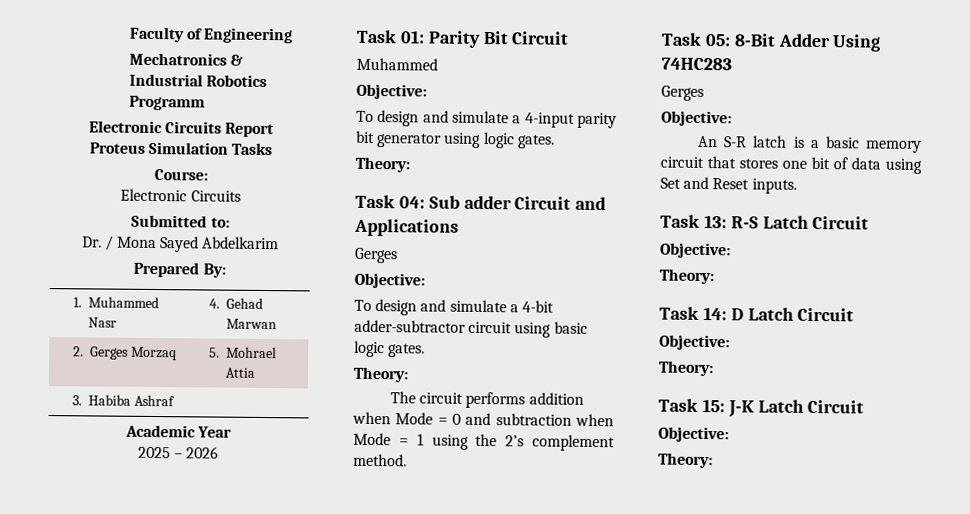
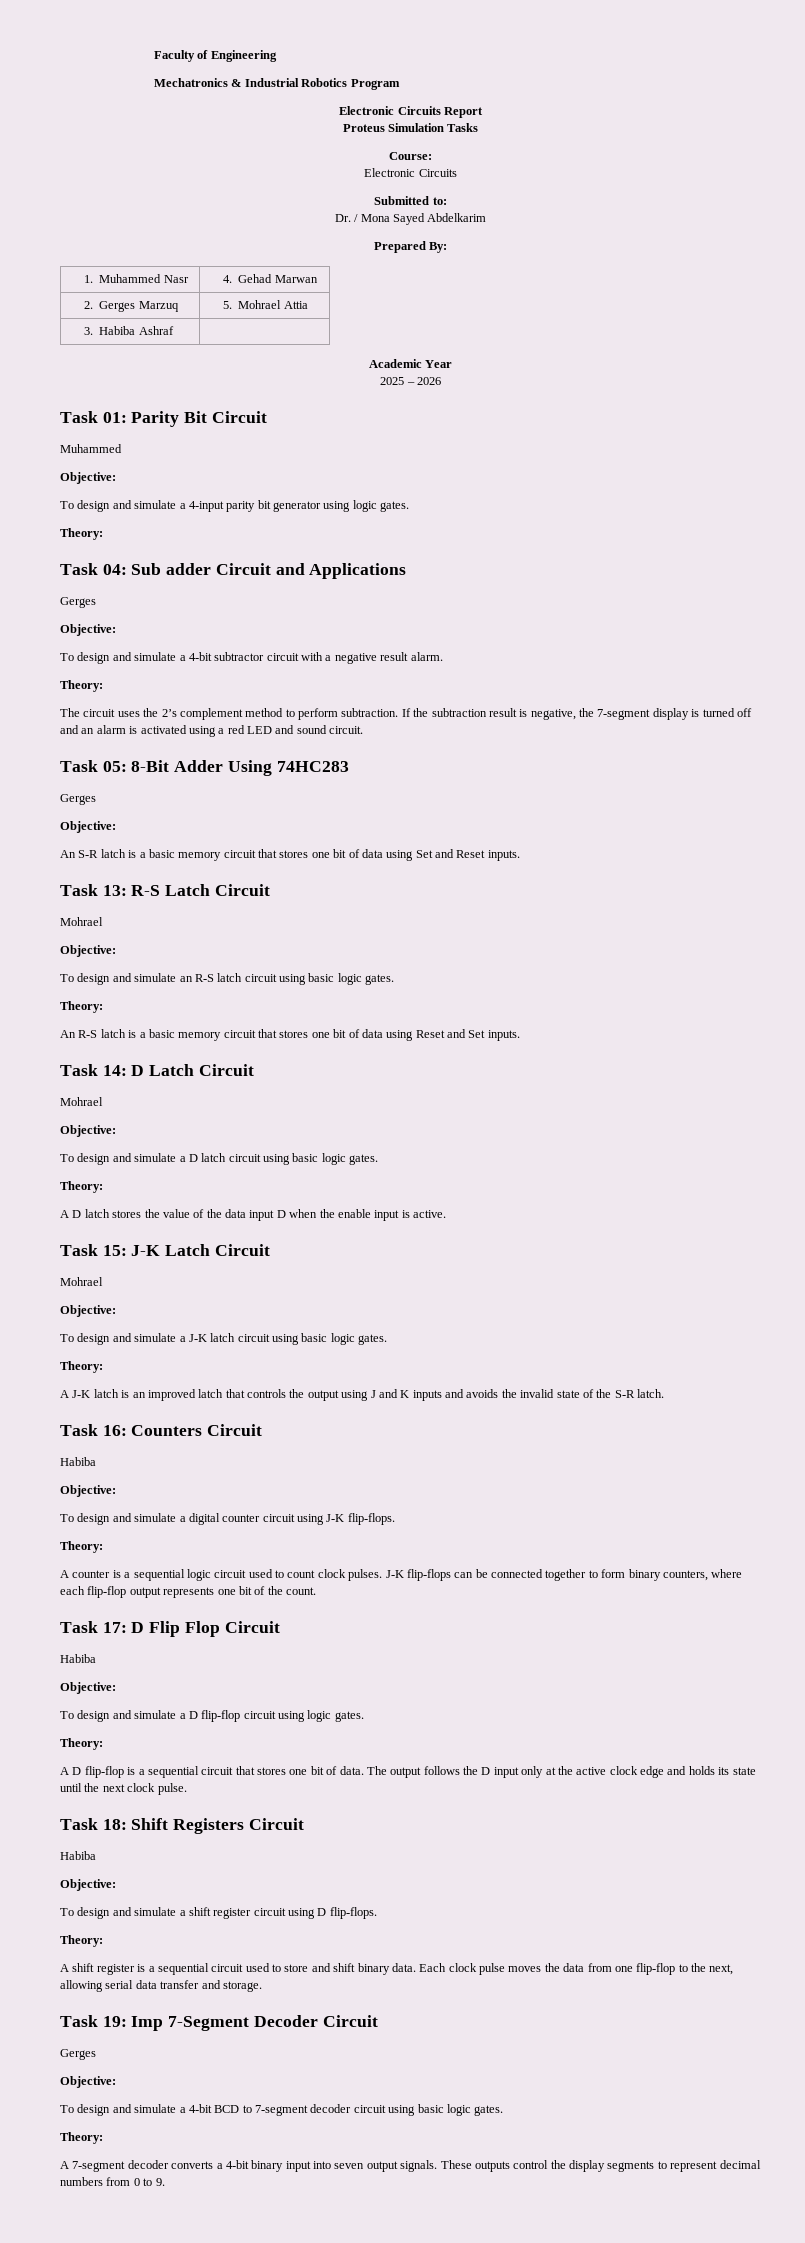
[129,95,205,111] Programm -> [350,79,400,90] Program
[131,346,178,361] Morzaq -> [138,301,179,312] Marzuq
[354,319,588,338] [354,340,426,358] [353,366,408,383] [390,391,584,409] [352,411,614,427] [353,432,615,452] [353,453,407,467] adder-subtractor circuit using basic logic gates. // Theory: // The circuit performs addition when Mode = 0 and subtraction when Mode = 1 using the 2’s complement method. -> [214,652,443,664] [60,680,103,692] [60,708,752,720] [60,725,364,737] subtractor circuit with a negative result alarm. // Theory: // The circuit uses the 2’s complement method to perform subtraction. If the subtraction result is negative, the 7-segment display is turned off and an alarm is activated using a red LED and sound circuit.
[660,242,731,259] [659,268,714,285] // Objective: // Theory: -> [60,917,103,926] [60,945,116,957] [60,973,395,985] [60,1001,103,1013] [60,1029,520,1041] // Mohrael // Objective: // To design and simulate an R-S latch circuit using basic logic gates. // Theory: // An R-S latch is a basic memory circuit that stores one bit of data using Reset and Set inputs.
[659,334,730,351] [658,360,714,377] // Objective: // Theory: -> [60,1097,103,1106] [60,1125,116,1137] [60,1153,379,1165] [60,1181,103,1193] [60,1209,446,1221] // Mohrael // Objective: // To design and simulate a D latch circuit using basic logic gates. // Theory: // A D latch stores the value of the data input D when the enable input is active.
[658,426,729,443] [658,452,713,469] // Objective: // Theory: -> [60,1277,103,1286] [60,1305,116,1317] [60,1333,388,1345] [60,1361,103,1373] [60,1389,664,1401] [60,1424,263,1436] [60,1457,96,1466] [60,1485,116,1497] [60,1513,395,1525] [60,1541,103,1553] [60,1569,743,1581] [60,1586,316,1598] [60,1621,280,1637] [60,1654,96,1663] [60,1682,116,1694] [60,1710,364,1722] [60,1738,103,1750] [60,1766,756,1778] [60,1783,187,1795] [60,1818,304,1834] [60,1851,96,1860] [60,1879,116,1891] [60,1907,377,1919] [60,1935,103,1947] [60,1963,734,1975] [60,1980,262,1992] [60,2015,378,2031] [60,2049,96,2060] [60,2076,116,2088] [60,2104,504,2116] [60,2132,103,2144] [60,2160,761,2172] [60,2177,165,2186] // Mohrael // Objective: // To design and simulate a J-K latch circuit using basic logic gates. // Theory: // A J-K latch is an improved latch that controls the output using J and K inputs and avoids the invalid state of the S-R latch. // Task 16: Counters Circuit // Habiba // Objective: // To design and simulate a digital counter circuit using J-K flip-flops. // Theory: // A counter is a sequential logic circuit used to count clock pulses. J-K flip-flops can be connected together to form binary counters, where each flip-flop output represents one bit of the count. // Task 17: D Flip Flop Circuit // Habiba // Objective: // To design and simulate a D flip-flop circuit using logic gates. // Theory: // A D flip-flop is a sequential circuit that stores one bit of data. The output follows the D input only at the active clock edge and holds its state until the next clock pulse. // Task 18: Shift Registers Circuit // Habiba // Objective: // To design and simulate a shift register circuit using D flip-flops. // Theory: // A shift register is a sequential circuit used to store and shift binary data. Each clock pulse moves the data from one flip-flop to the next, allowing serial data transfer and storage. // Task 19: Imp 7-Segment Decoder Circuit // Gerges // Objective: // To design and simulate a 4-bit BCD to 7-segment decoder circuit using basic logic gates. // Theory: // A 7-segment decoder converts a 4-bit binary input into seven output signals. These outputs control the display segments to represent decimal numbers from 0 to 9.

